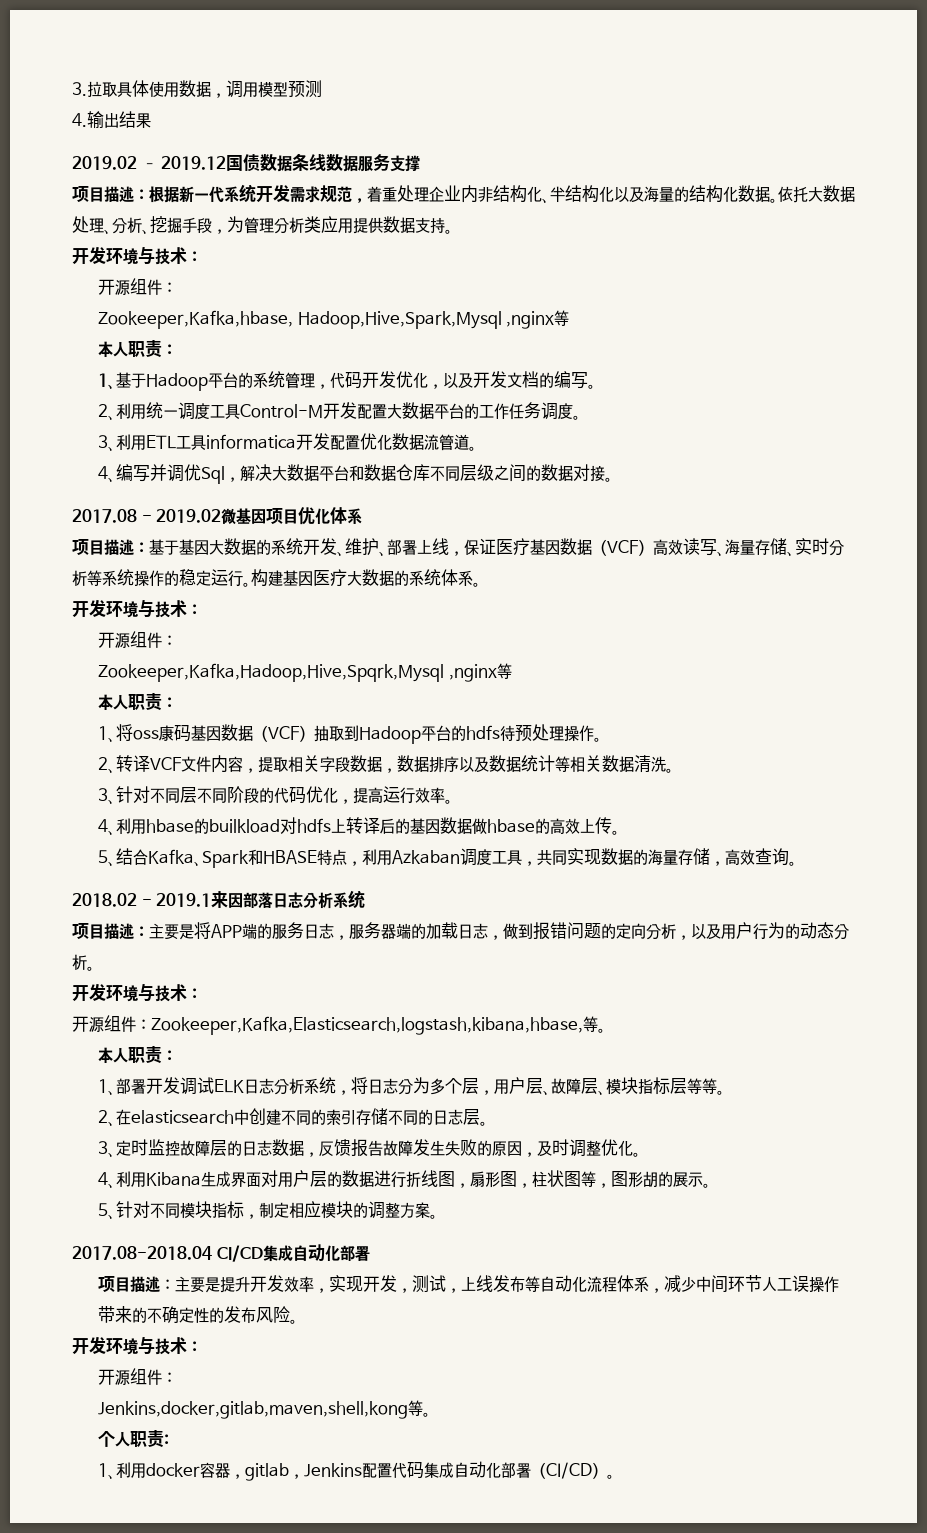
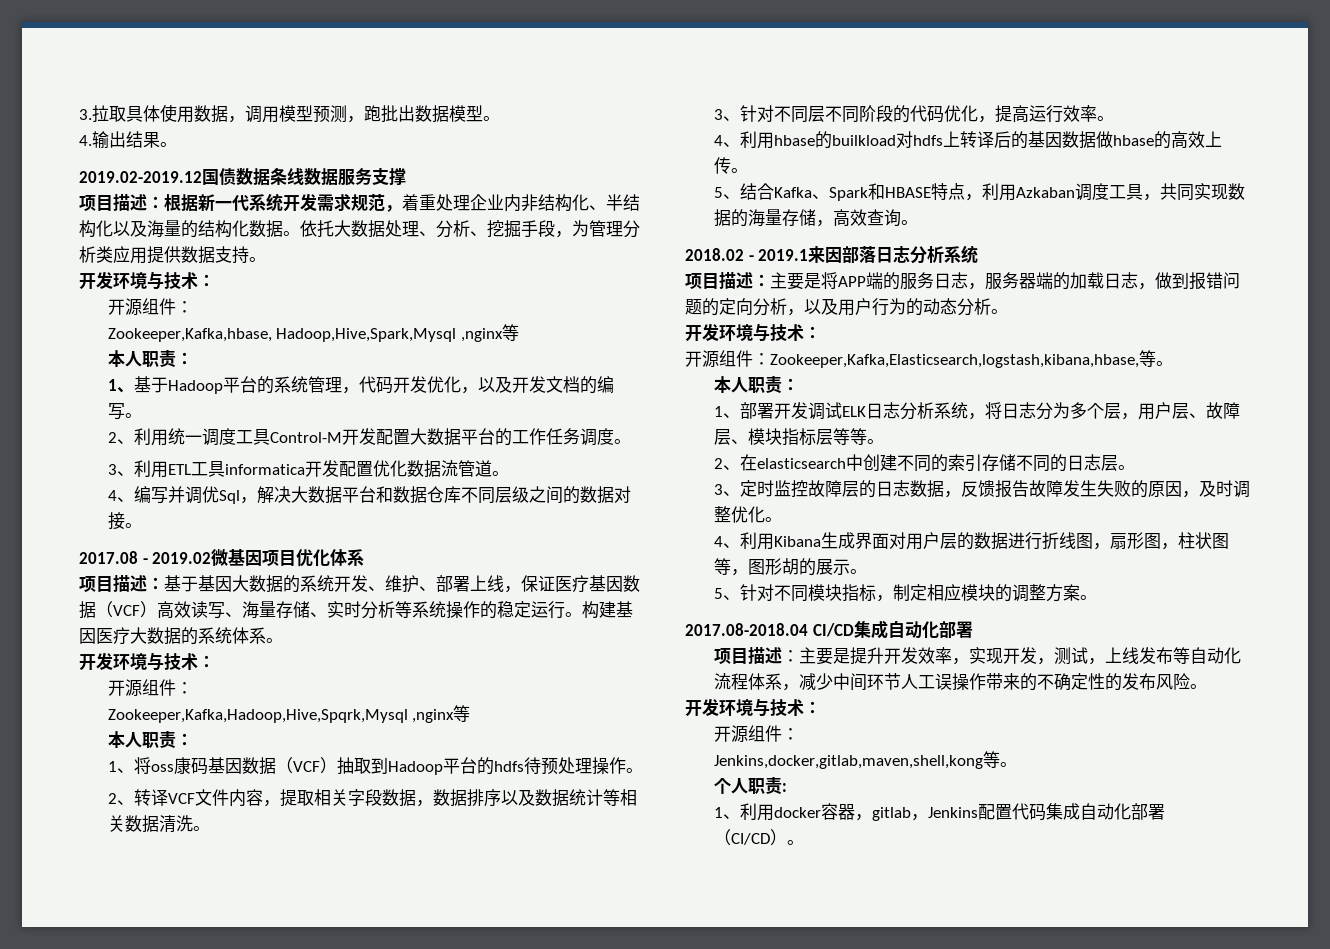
(322, 89) none -> [347,105,500,123] ，跑批出数据模型。
[72,156,227,170] // 2019.02 – 2019.12 -> [160,142,177,147] [79,171,202,183] 。 // 2019.02-2019.12

